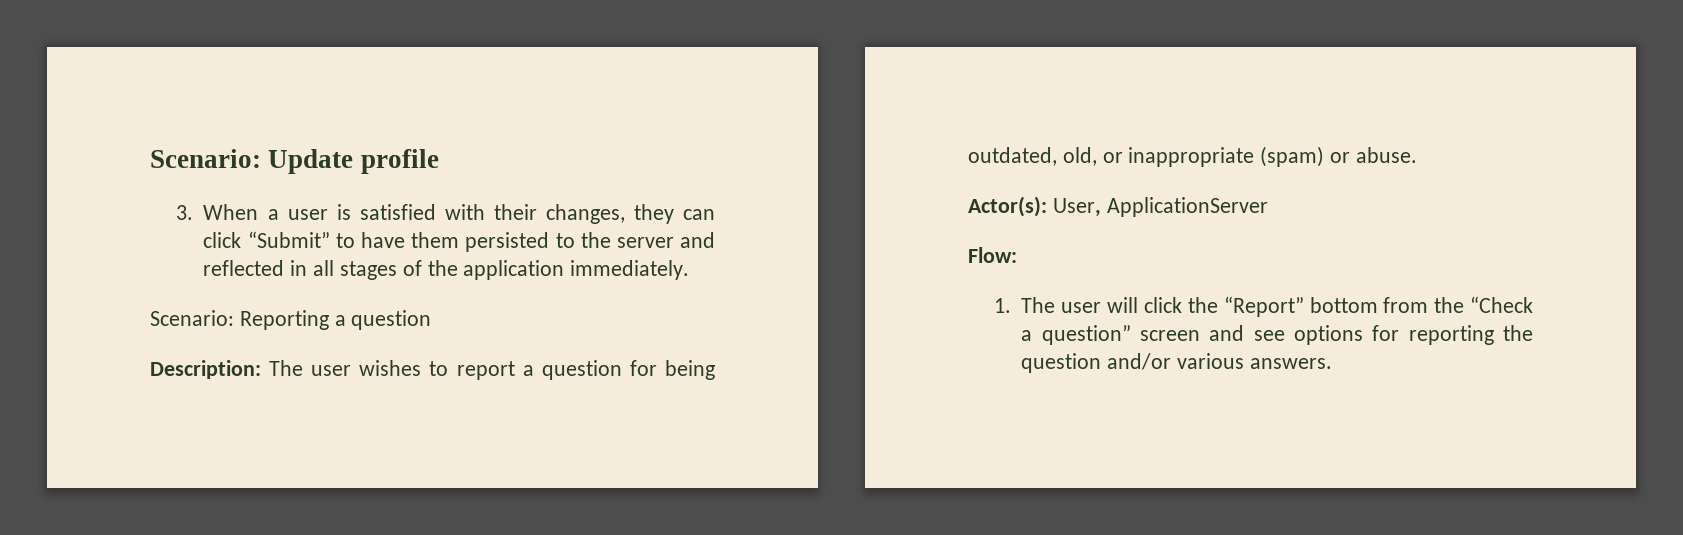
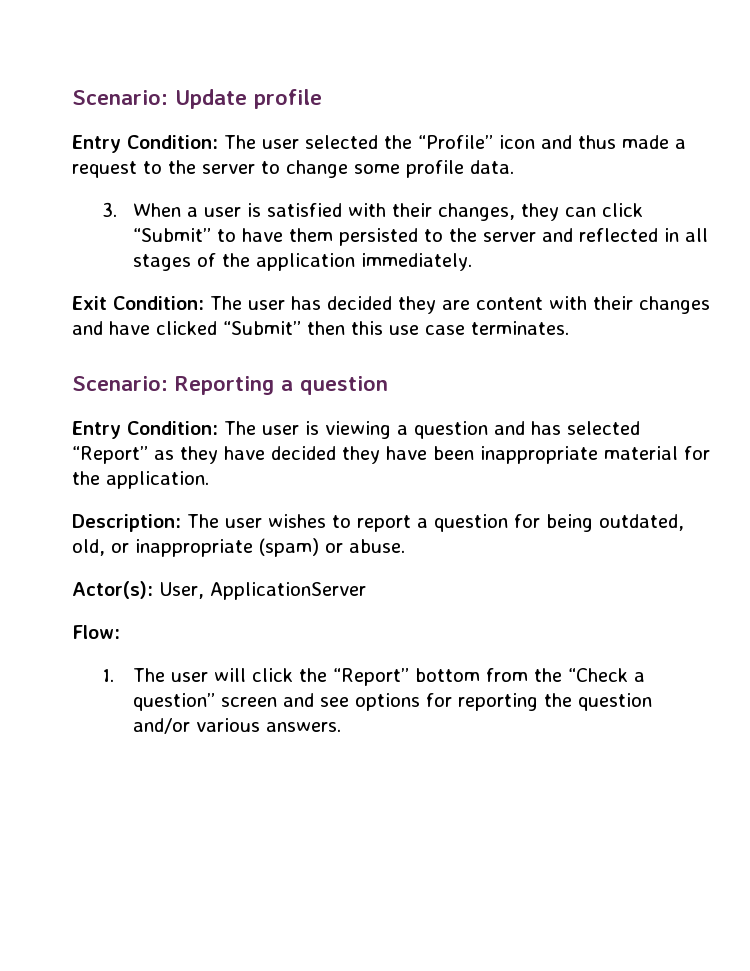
(439, 161) none -> [72,135,686,153] [72,160,514,178] // Entry Condition: The user selected the “Profile” icon and thus made a request to the server to change some profile data.
[150,310,432,330] Scenario: Reporting a question -> [72,296,710,314] [72,321,569,335] [72,376,388,395] [72,421,640,439] [72,446,710,464] [72,471,209,489] Exit Condition: The user has decided they are content with their changes and have clicked “Submit” then this use case terminates. // Scenario: Reporting a question // Entry Condition: The user is viewing a question and has selected “Report” as they have decided they have been inappropriate material for the application.

